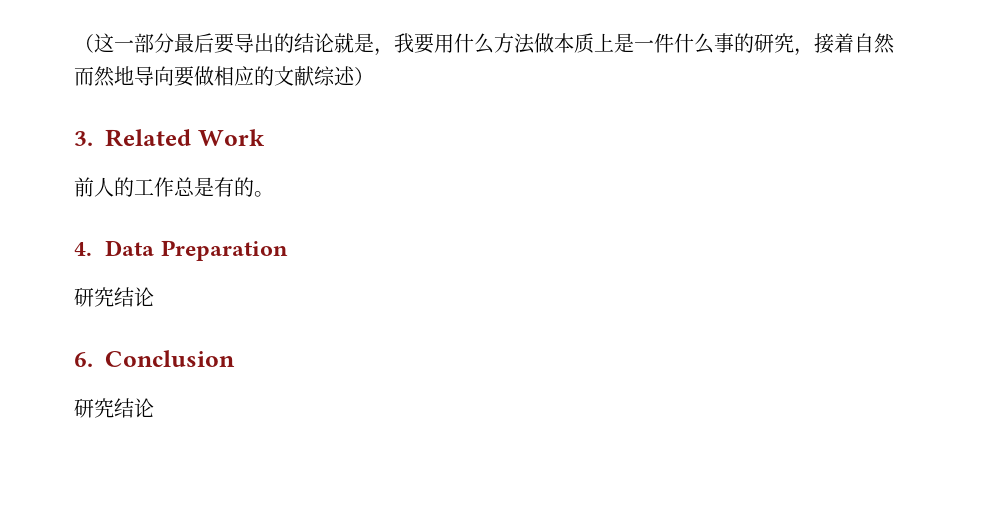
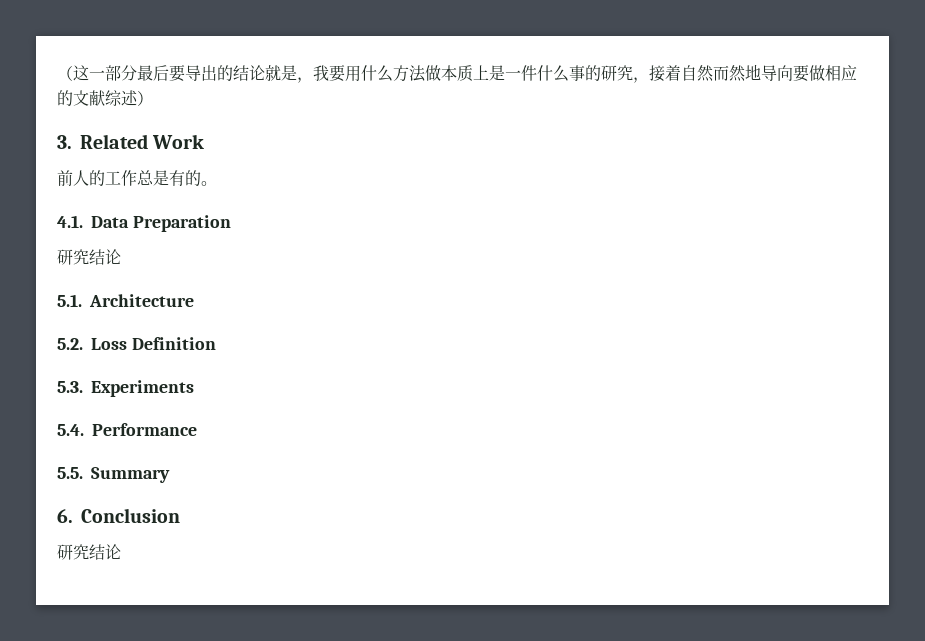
[74,242,92,256] 4. -> [57,215,83,228] 4.1.
(154, 297) none -> [57,294,194,307] [57,337,216,350] [57,380,194,397] [57,423,197,436] [57,467,170,483] // 5.1. Architecture // 5.2. Loss Definition // 5.3. Experiments // 5.4. Performance // 5.5. Summary

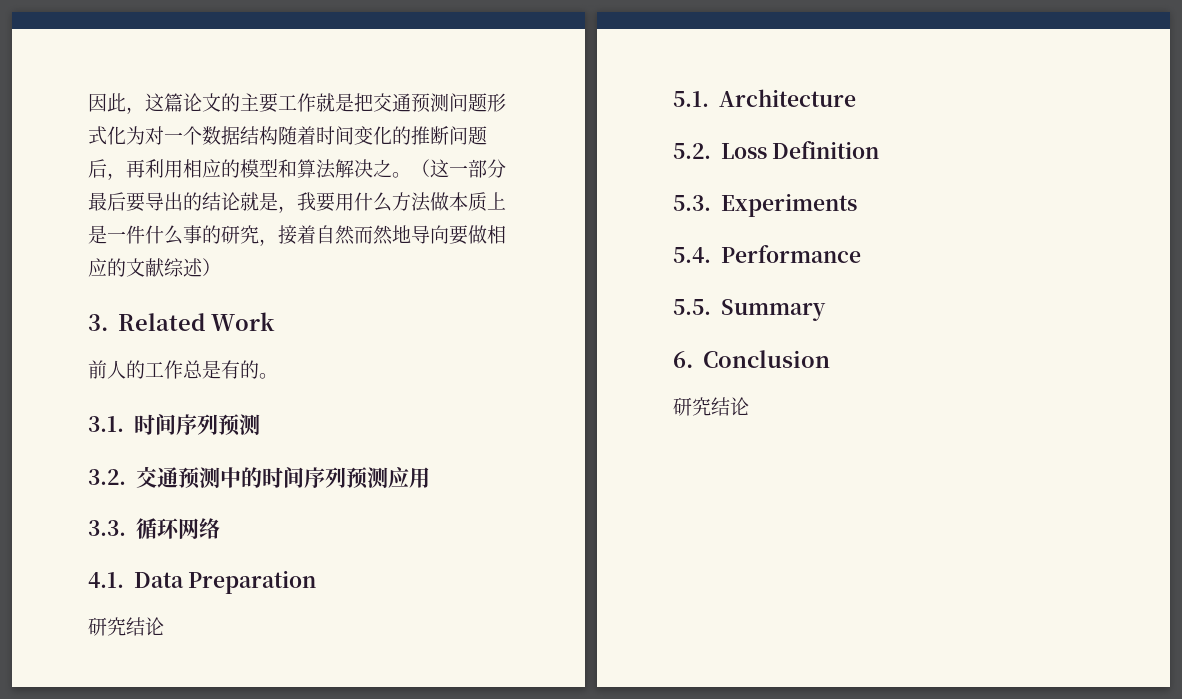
(57, 73) none -> [88,93,506,114] [88,126,487,145] [88,159,411,180] 因此，这篇论文的主要工作就是把交通预测问题形式化为对一个数据结构随着时间变化的推断问题后，再利用相应的模型和算法解决之。
(217, 183) none -> [88,414,260,436] [88,466,430,489] [88,518,220,539] // 3.1.时间序列预测 // 3.2.交通预测中的时间序列预测应用 // 3.3.循环网络

